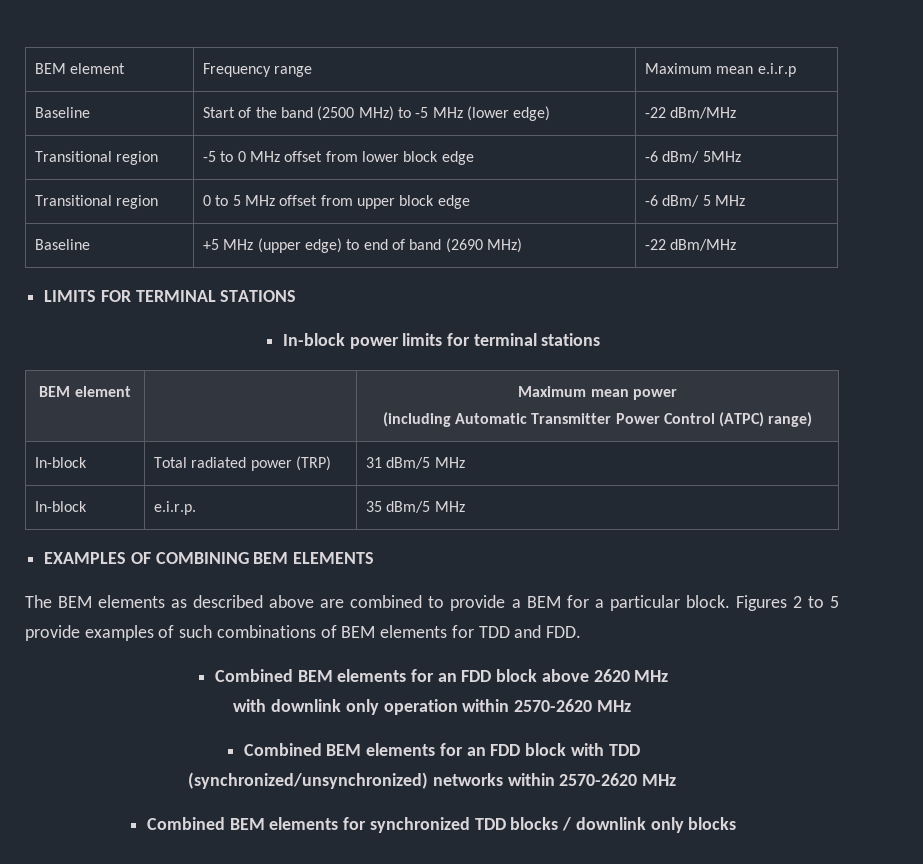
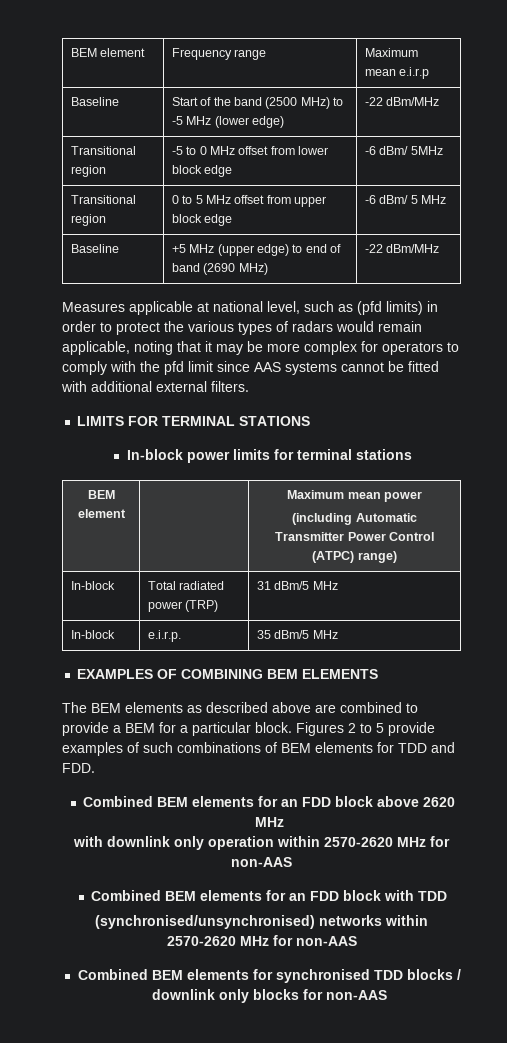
(737, 245) none -> [62,301,438,315] [62,321,422,335] [62,341,459,355] [62,361,439,375] [61,381,249,392] // Measures applicable at national level, such as (pfd limits) in order to protect the various types of radars would remain applicable, noting that it may be more complex for operators to comply with the pfd limit since AAS systems cannot be fitted with additional external filters.
(631, 706) none -> [430,836,450,847] [231,857,292,867] for non-AAS
[188,772,429,789] (synchronized/unsynchronized) -> [95,915,315,929] (synchronised/unsynchronised)
[147,817,470,833] // Combined BEM elements for synchronized -> [272,935,357,946] [77,969,370,983] for non-AAS // Combined BEM elements for synchronised
(737, 823) none -> [302,989,387,1000] for non-AAS

